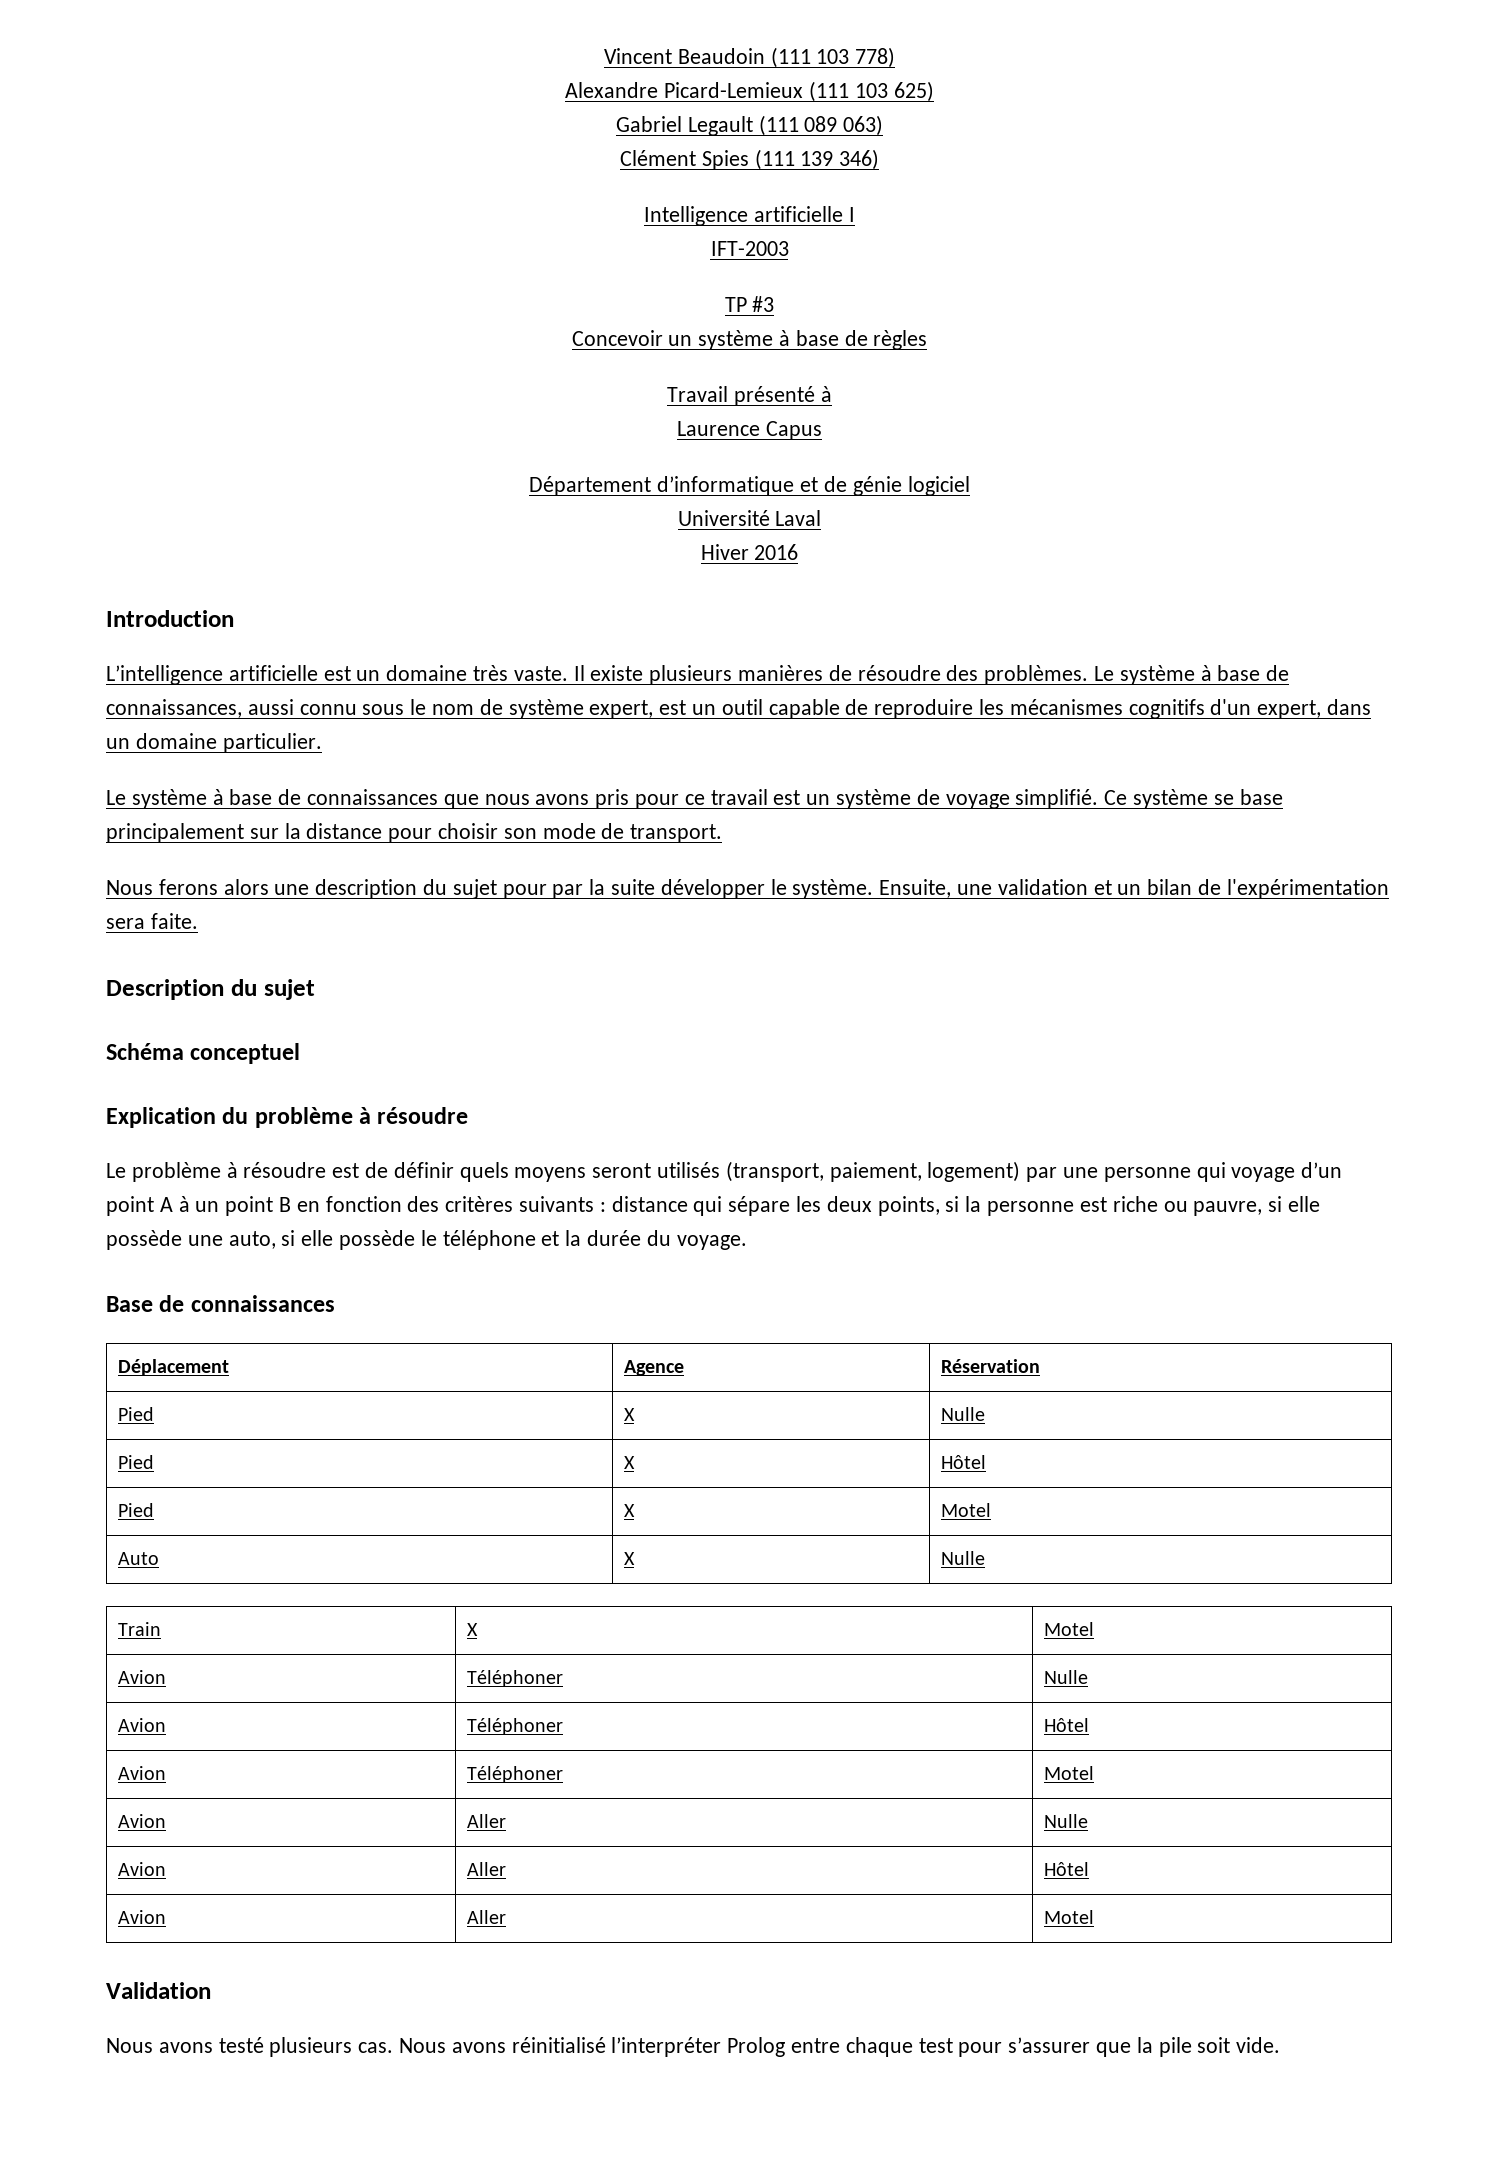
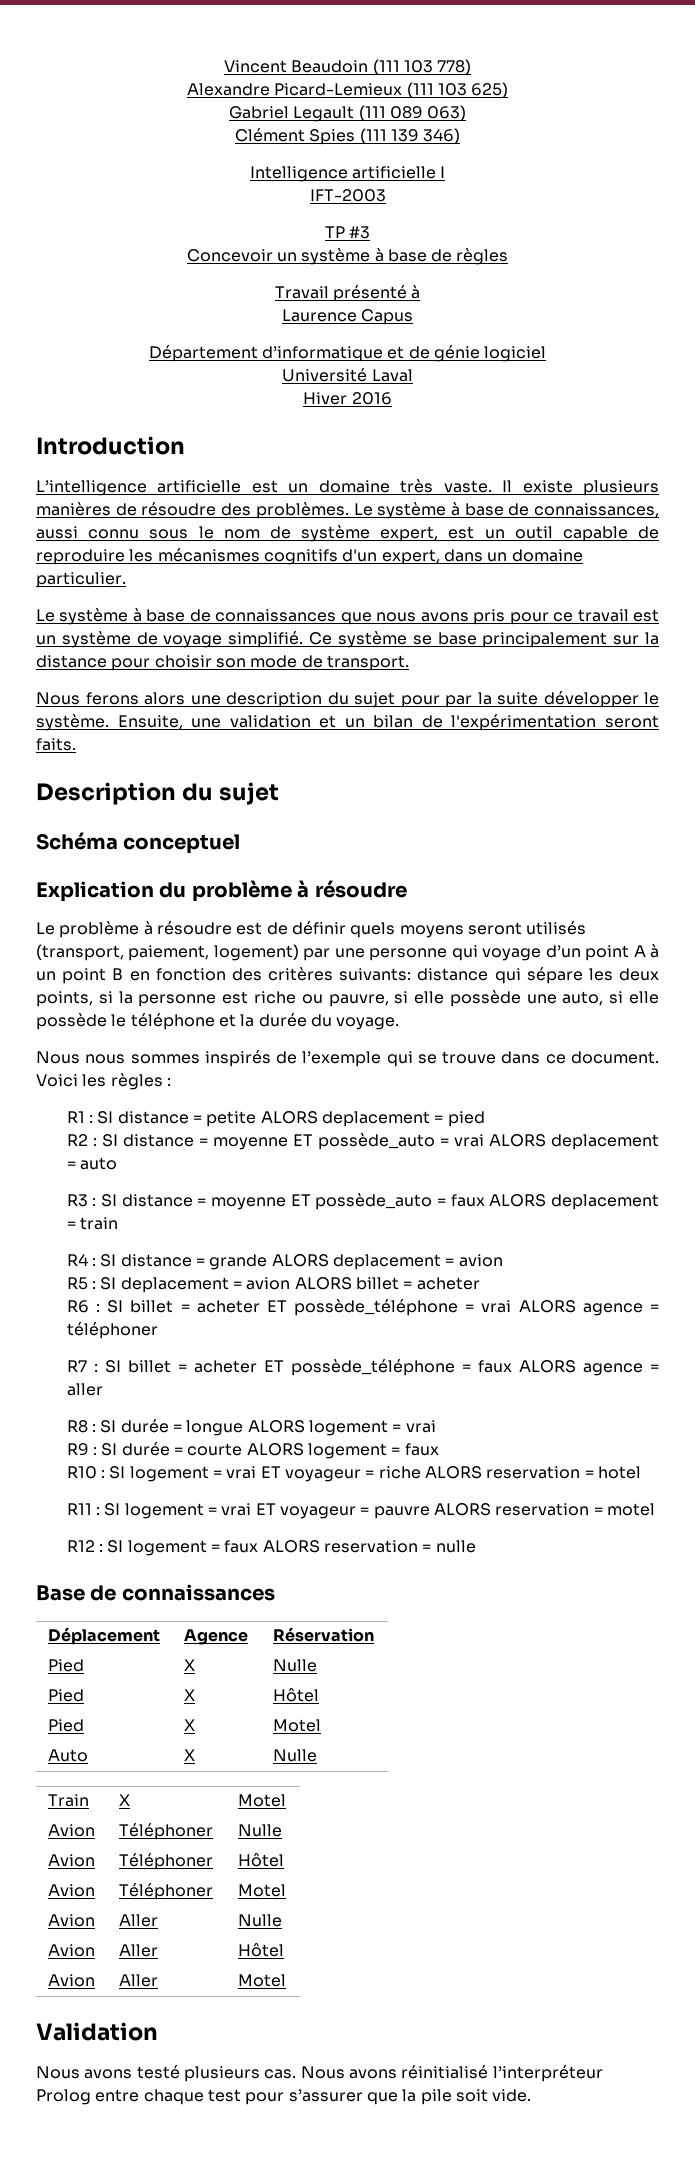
[106,913,198,929] sera faite. -> [604,715,659,728] [36,738,76,751] seront faits.
[519,1196,606,1212] suivants : -> [339,968,412,981] suivants:
(747, 1242) none -> [36,1050,659,1067] [36,1073,171,1090] [66,1111,485,1127] [66,1133,659,1150] [66,1157,118,1170] [66,1193,660,1210] [66,1217,119,1230] [66,1254,503,1270] [66,1277,480,1293] [66,1299,659,1316] [66,1322,158,1339] [66,1359,659,1376] [66,1383,103,1396] [66,1419,436,1436] [66,1442,439,1459] [66,1466,641,1482] [66,1503,655,1519] [66,1540,476,1556] // Nous nous sommes inspirés de l’exemple qui se trouve dans ce document. Voici les règles : // R1 : SI distance = petite ALORS deplacement = pied // R2 : SI distance = moyenne ET possède_auto = vrai ALORS deplacement = auto // R3 : SI distance = moyenne ET possède_auto = faux ALORS deplacement = train // R4 : SI distance = grande ALORS deplacement = avion // R5 : SI deplacement = avion ALORS billet = acheter // R6 : SI billet = acheter ET possède_téléphone = vrai ALORS agence = téléphoner // R7 : SI billet = acheter ET possède_téléphone = faux ALORS agence = aller // R8 : SI durée = longue ALORS logement = vrai // R9 : SI durée = courte ALORS logement = faux // R10 : SI logement = vrai ET voyageur = riche ALORS reservation = hotel // R11 : SI logement = vrai ET voyageur = pauvre ALORS reservation = motel // R12 : SI logement = faux ALORS reservation = nulle
[611,2037,722,2057] l’interpréter -> [492,2065,603,2082] l’interpréteur

